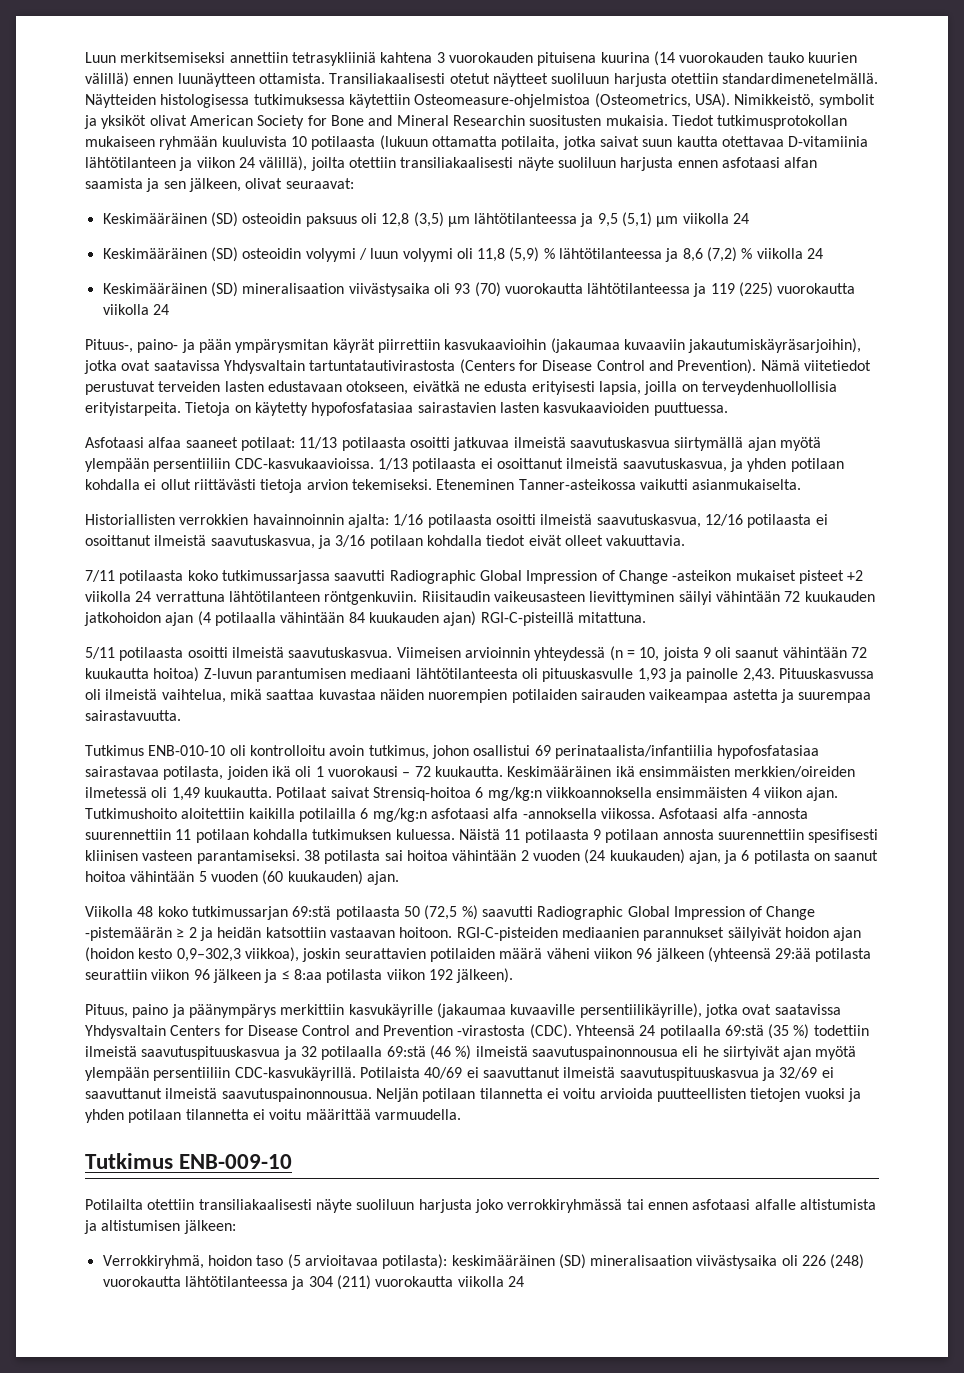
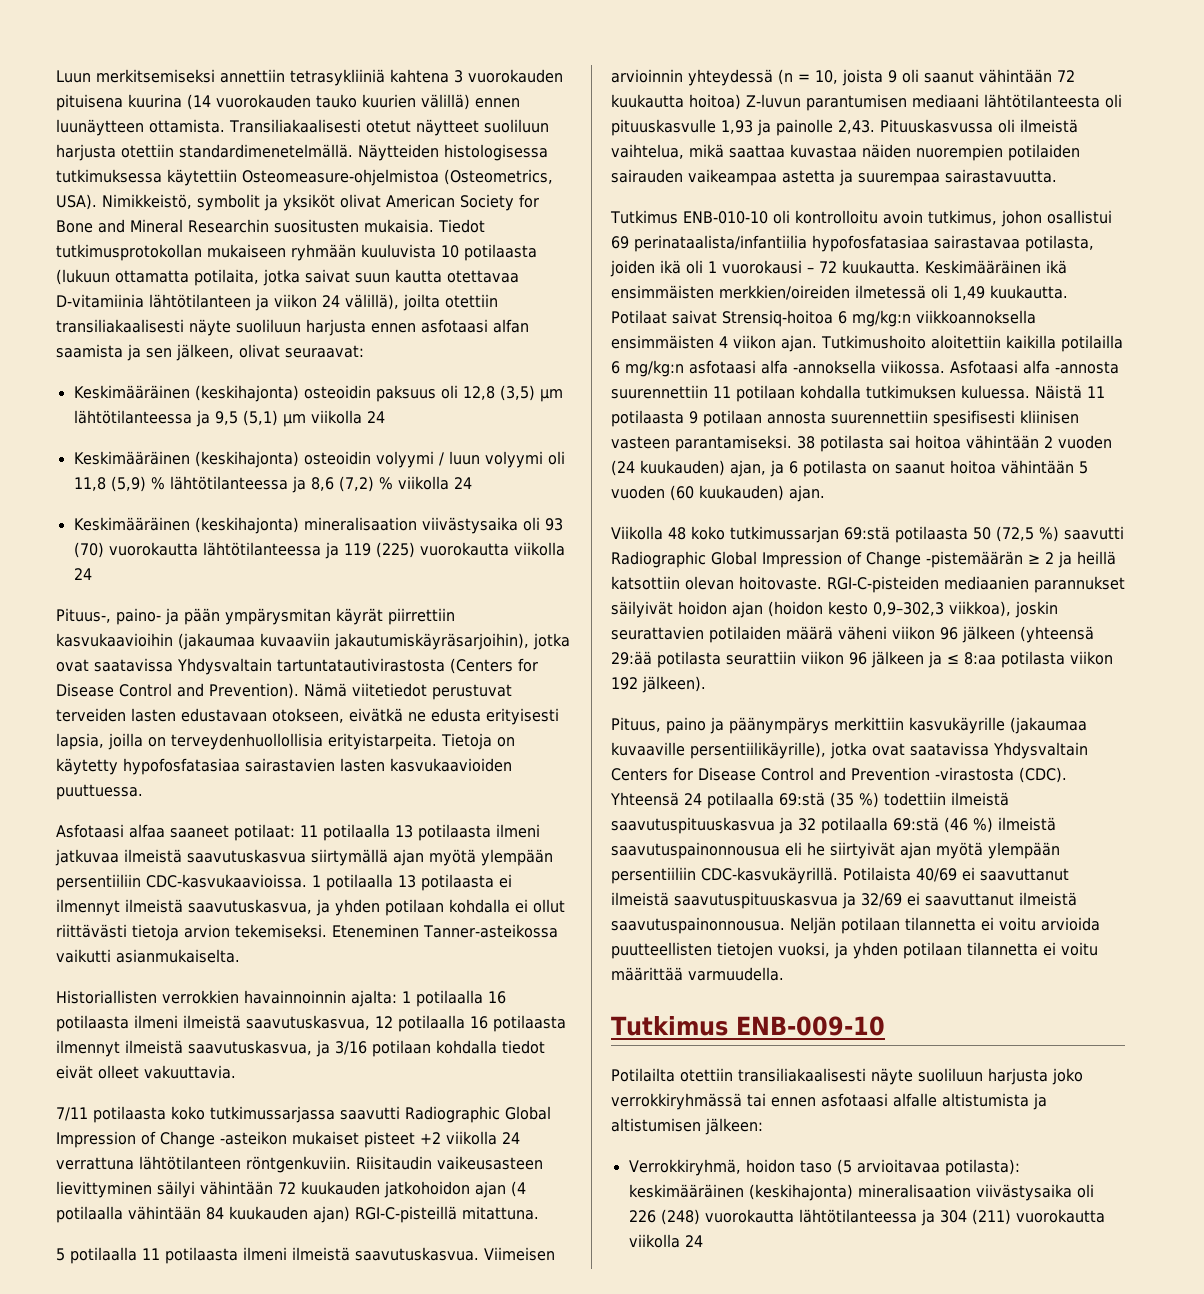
[210,212,238,227] (SD) -> [194,385,299,402] (keskihajonta)
[210,247,238,262] (SD) -> [194,451,299,468] (keskihajonta)
[210,282,238,297] (SD) -> [194,517,299,534] (keskihajonta)
[299,437,450,451] 11/13 potilaasta osoitti -> [300,824,540,841] 11 potilaalla 13 potilaasta ilmeni
[377,458,563,472] 1/13 potilaasta ei osoittanut -> [312,874,512,891] [56,899,120,916] 1 potilaalla 13 potilaasta ei ilmennyt
[393,514,828,528] [85,535,151,546] 1/16 potilaasta osoitti ilmeistä saavutuskasvua, 12/16 potilaasta ei osoittanut -> [402,990,506,1007] [56,1015,566,1032] [56,1040,120,1057] 1 potilaalla 16 potilaasta ilmeni ilmeistä saavutuskasvua, 12 potilaalla 16 potilaasta ilmennyt
[85,647,228,661] 5/11 potilaasta osoitti -> [56,1247,287,1264] 5 potilaalla 11 potilaasta ilmeni
[217,927,453,938] heidän katsottiin vastaavan hoitoon. -> [1077,551,1116,565] [611,576,822,590] heillä katsottiin olevan hoitovaste.
[804,1088,845,1099] vuoksi -> [778,942,830,957] vuoksi,
[558,1254,586,1269] (SD) -> [748,1184,853,1201] (keskihajonta)

